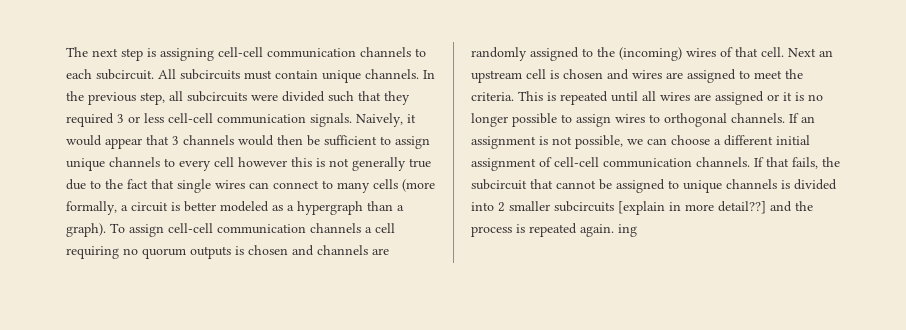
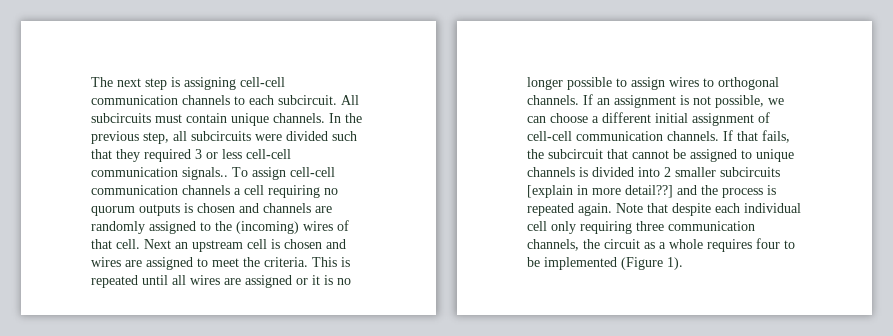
[310,113,416,127] [66,135,430,149] [66,157,431,171] [66,179,435,193] [66,201,404,215] [66,223,106,237] signals. Naively, it would appear that 3 channels would then be sufficient to assign unique channels to every cell however this is not generally true due to the fact that single wires can connect to many cells (more formally, a circuit is better modeled as a hypergraph than a graph). -> [182,167,228,180] signals..
[618,224,637,237] ing -> [616,203,801,216] [527,221,755,234] [527,238,795,252] [527,257,683,270] Note that despite each individual cell only requiring three communication channels, the circuit as a whole requires four to be implemented (Figure 1).

